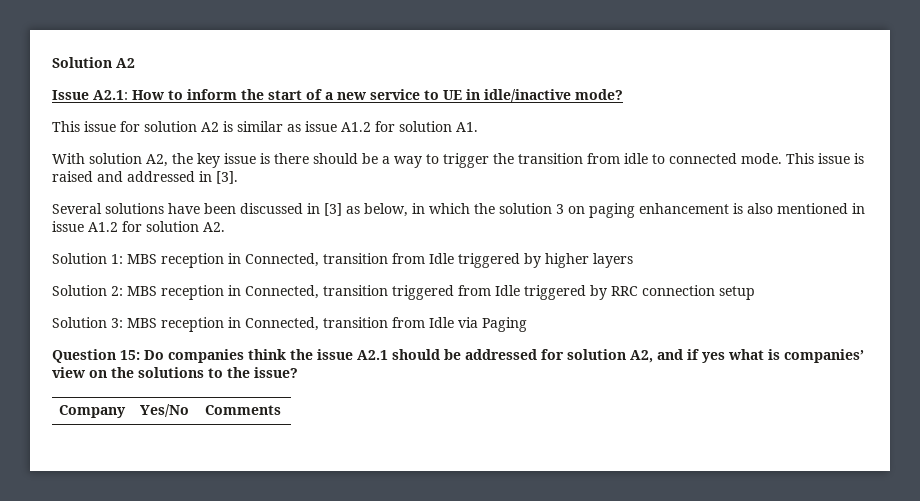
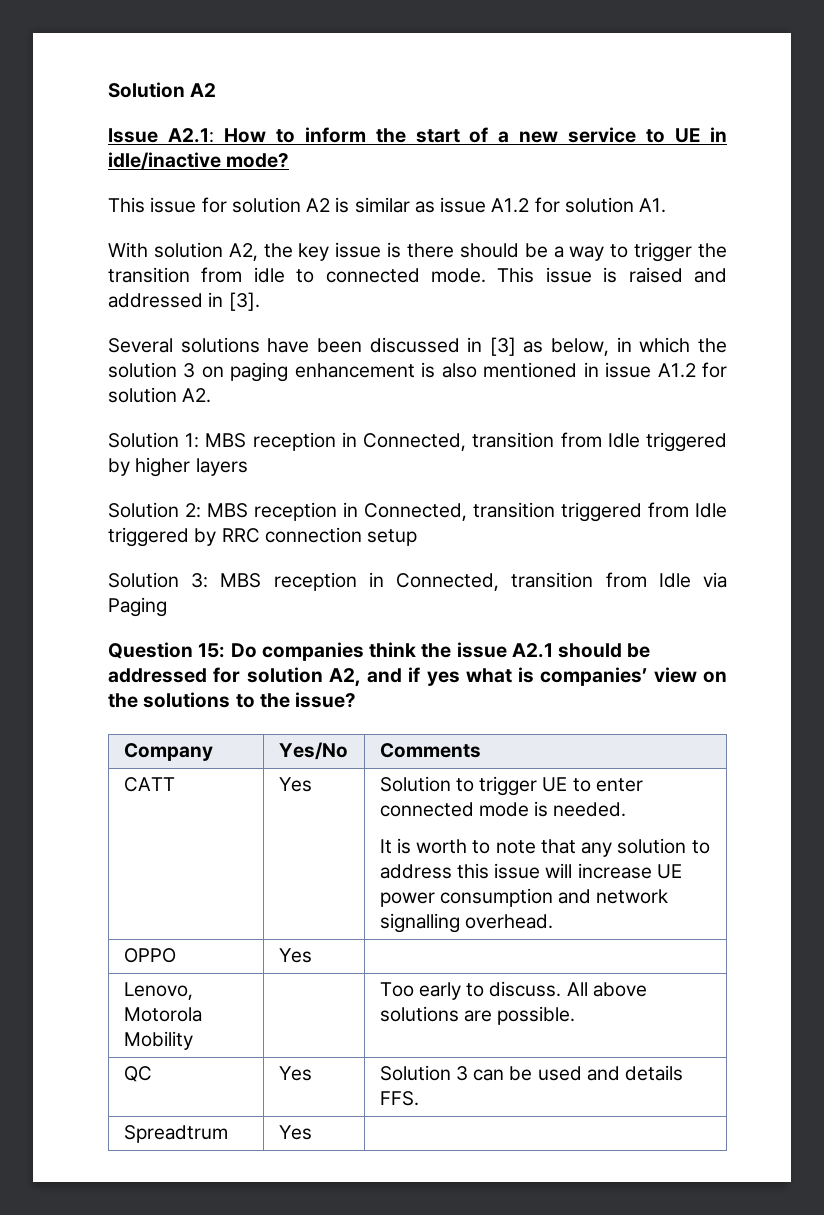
(282, 410) none -> [123,777,175,792] [278,777,312,792] [379,776,643,796] [379,801,627,817] [379,838,710,857] [379,863,682,879] [379,888,669,907] [379,913,553,933] [123,948,176,963] [278,948,312,963] [123,982,193,1000] [123,1007,202,1022] [123,1031,193,1050] [379,981,647,1000] [379,1006,576,1025] [123,1066,152,1082] [278,1066,312,1081] [379,1065,684,1081] [379,1091,419,1106] [123,1125,228,1143] [278,1125,312,1140] // CATT | Yes | Solution to trigger UE to enter connected mode is needed. // It is worth to note that any solution to address this issue will increase UE power consumption and network signalling overhead. // OPPO | Yes | // Lenovo, Motorola Mobility | | Too early to discuss. All above solutions are possible. // QC | Yes | Solution 3 can be used and details FFS. // Spreadtrum | Yes |

